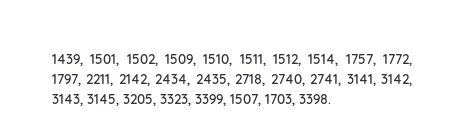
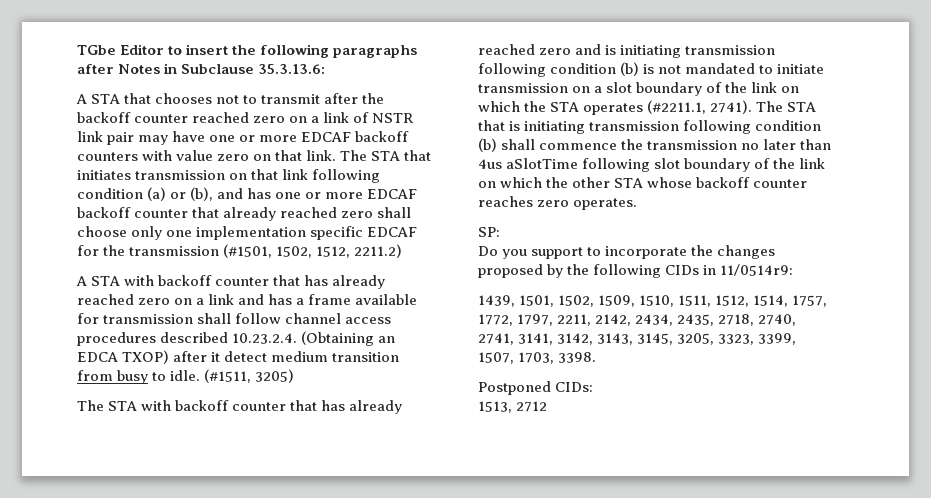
(52, 60) none -> [77,44,418,58] [77,63,326,74] [76,93,385,104] [77,112,415,123] [77,131,410,145] [77,150,432,161] [77,169,381,183] [77,187,418,201] [77,207,412,221] [77,226,418,240] [77,244,403,258] [76,275,386,289] [77,294,418,305] [77,313,392,324] [77,331,396,346] [77,350,400,364] [77,369,295,384] [77,400,403,414] [478,44,776,58] [478,62,825,77] [478,82,800,96] [478,100,817,115] [478,120,822,134] [478,138,832,152] [478,158,826,172] [478,177,808,188] [478,196,638,210] [478,227,500,237] [478,245,776,259] [478,264,794,278] TGbe Editor to insert the following paragraphs after Notes in Subclause 35.3.13.6: // A STA that chooses not to transmit after the backoff counter reached zero on a link of NSTR link pair may have one or more EDCAF backoff counters with value zero on that link. The STA that initiates transmission on that link following condition (a) or (b), and has one or more EDCAF backoff counter that already reached zero shall choose only one implementation specific EDCAF for the transmission (#1501, 1502, 1512, 2211.2) // A STA with backoff counter that has already reached zero on a link and has a frame available for transmission shall follow channel access procedures described 10.23.2.4. (Obtaining an EDCA TXOP) after it detect medium transition from busy to idle. (#1511, 3205) // The STA with backoff counter that has already reached zero and is initiating transmission following condition (b) is not mandated to initiate transmission on a slot boundary of the link on which the STA operates (#2211.1, 2741). The STA that is initiating transmission following condition (b) shall commence the transmission no later than 4us aSlotTime following slot boundary of the link on which the other STA whose backoff counter reaches zero operates. // SP: // Do you support to incorporate the changes proposed by the following CIDs in 11/0514r9: //
(331, 99) none -> [478,381,594,395] [478,401,548,413] // Postponed CIDs: // 1513, 2712

